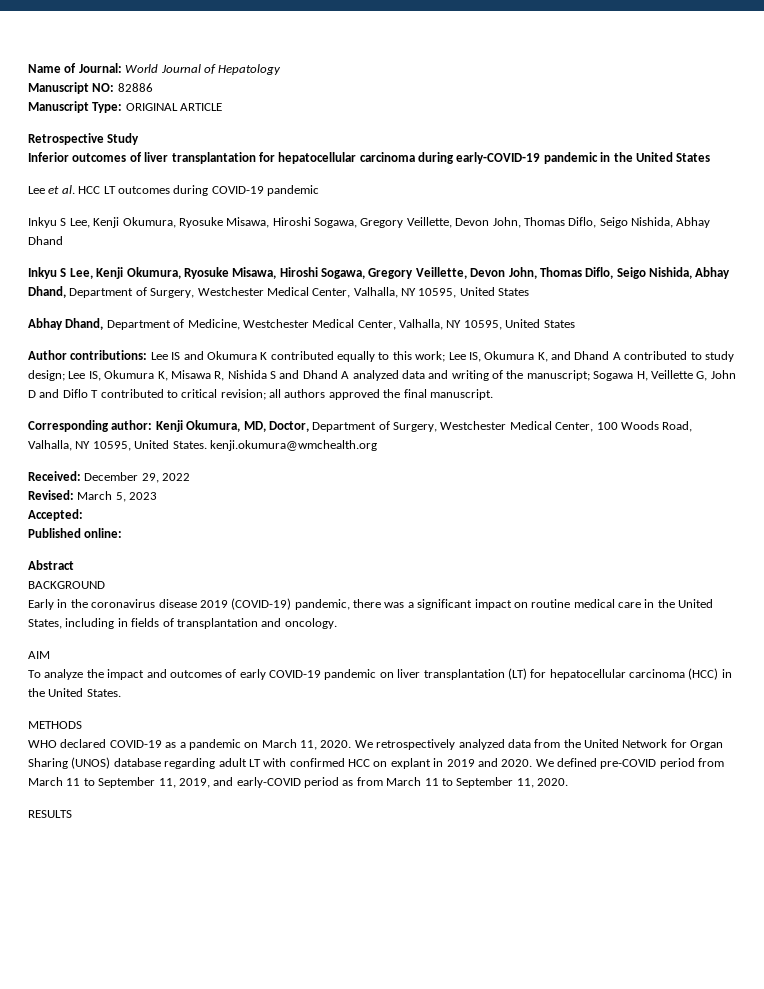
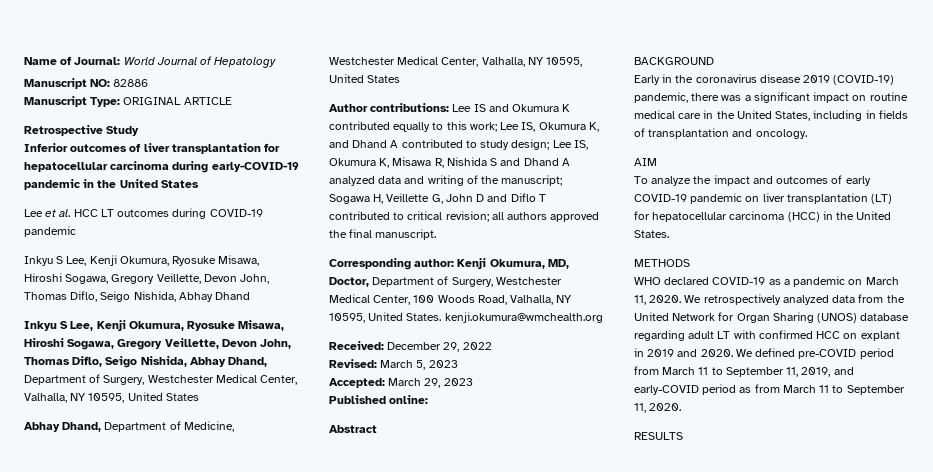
(83, 515) none -> [388,378,473,388] March 29, 2023

